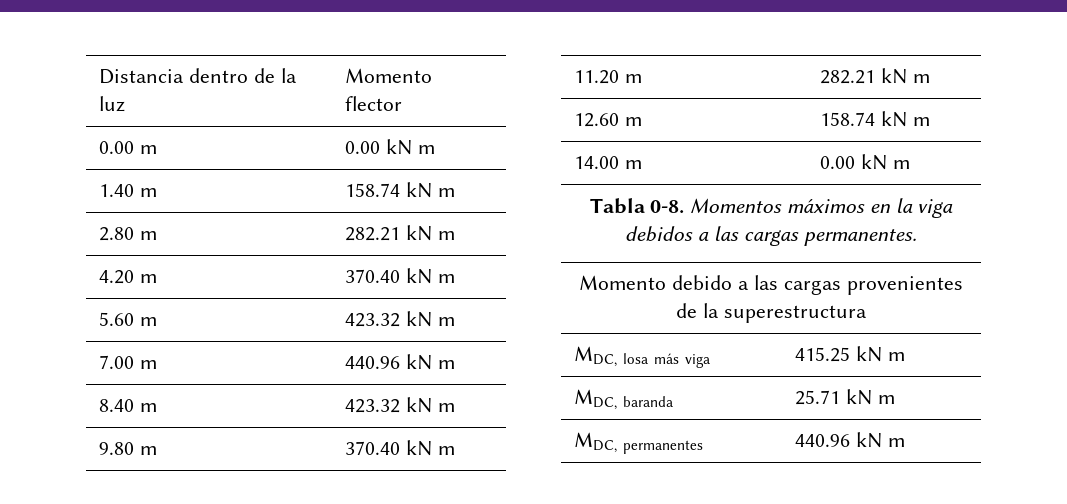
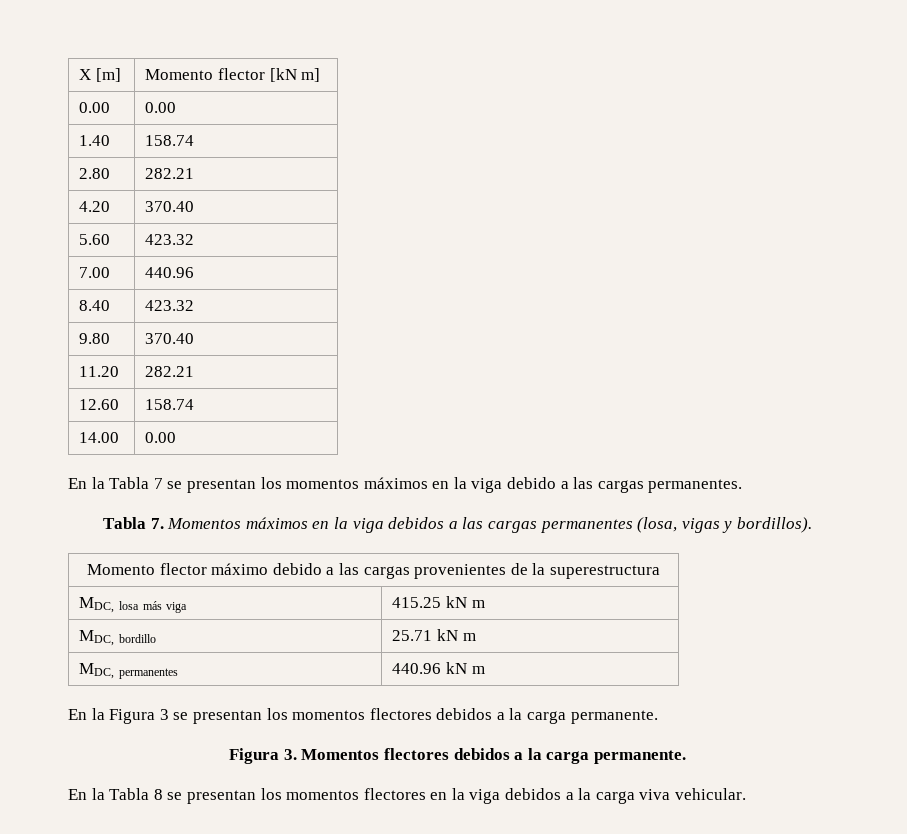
[99,68,297,84] [99,96,126,112] [345,68,433,83] [345,96,403,111] [99,141,158,154] [345,139,436,155] Distancia dentro de la luz | Momento flector // 0.00 m | 0.00 kN m -> [79,68,121,82] [145,68,321,82] [79,102,111,113] [145,102,177,113] X [m] | Momento flector [kN m] // 0.00 | 0.00
[140,188,158,197] [345,182,456,198] m | 158.74 kN m -> [145,135,195,146] | 158.74
[140,231,158,240] [345,225,456,241] m | 282.21 kN m -> [145,168,195,179] | 282.21
[140,274,158,283] [345,268,456,284] m | 370.40 kN m -> [145,201,195,212] | 370.40
[140,317,158,326] [345,311,456,327] m | 423.32 kN m -> [145,234,195,245] | 423.32
[140,360,158,369] [345,354,456,370] m | 440.96 kN m -> [145,267,195,278] | 440.96
[140,403,158,412] [345,397,456,413] m | 423.32 kN m -> [145,300,195,311] | 423.32
[140,446,158,455] [345,440,456,456] m | 370.40 kN m -> [145,333,195,344] | 370.40
[625,74,643,83] [820,68,931,84] m | 282.21 kN m -> [145,366,195,377] | 282.21
[625,117,643,126] [820,111,931,127] m | 158.74 kN m -> [145,399,195,410] | 158.74
[625,160,643,169] [820,154,911,170] [589,198,685,214] m | 0.00 kN m // Tabla 0-8. -> [145,432,177,443] [68,477,743,493] [103,517,164,529] | 0.00 // En la Tabla 7 se presentan los momentos máximos en la viga debido a las cargas permanentes. // Tabla 7.
[803,229,917,246] [579,275,667,290] permanentes. // Momento -> [540,517,812,533] [87,563,269,575] permanentes (losa, vigas y bordillos). // Momento flector máximo
[623,396,674,407] baranda -> [118,634,156,643] bordillo
(906, 442) none -> [68,708,658,724] [229,748,686,764] [68,788,747,804] // En la Figura 3 se presentan los momentos flectores debidos a la carga permanente. // Figura 3. Momentos flectores debidos a la carga permanente. // En la Tabla 8 se presentan los momentos flectores en la viga debidos a la carga viva vehicular.

